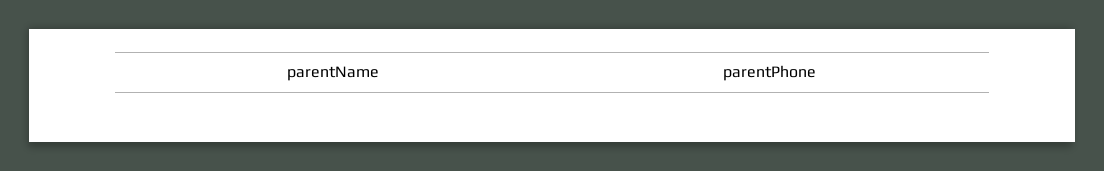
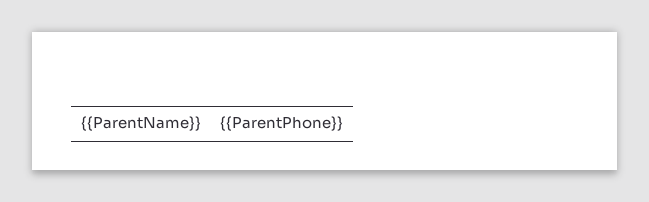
[286,66,379,81] [722,65,816,81] parentName | parentPhone -> [81,116,201,131] [220,116,343,131] {{ParentName}} | {{ParentPhone}}

